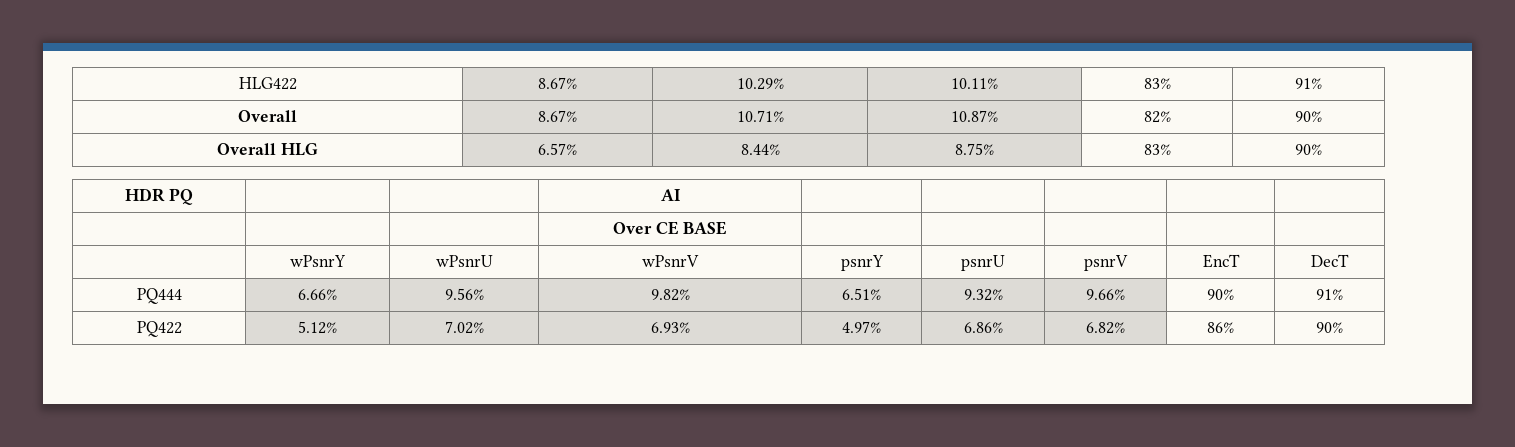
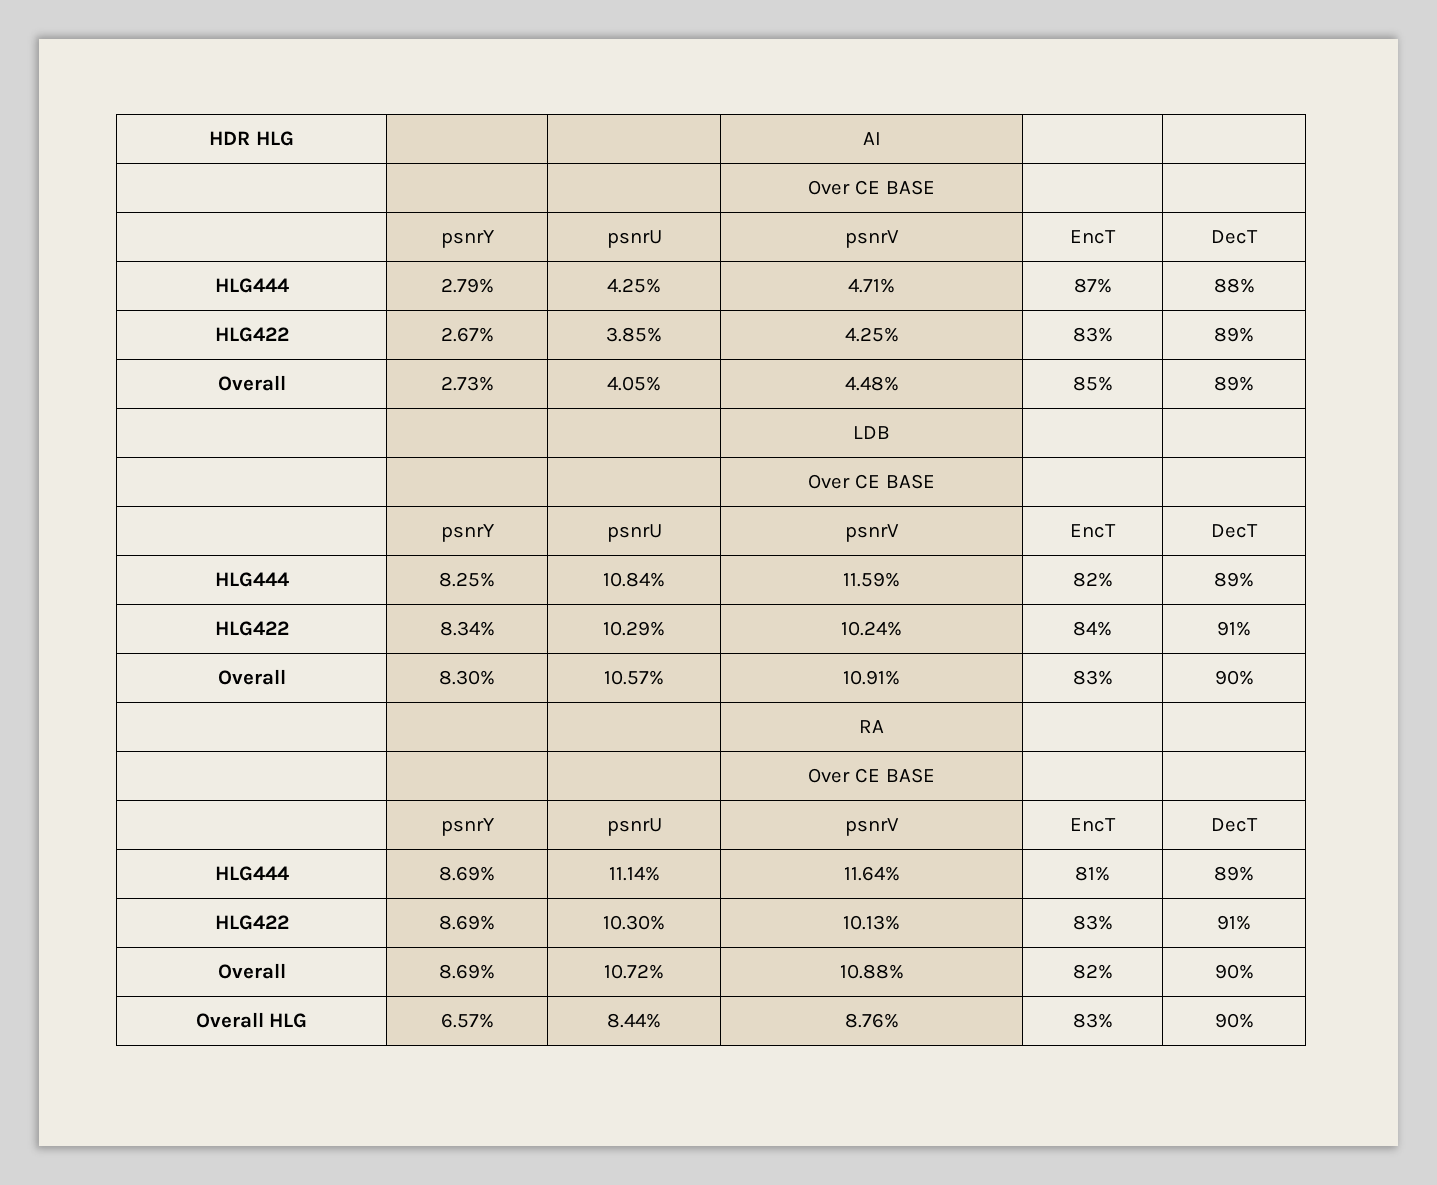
[238,77,297,90] [538,77,577,89] [736,78,784,90] [951,78,998,89] HLG422 | 8.67% | 10.29% | 10.11% -> [209,131,294,146] [862,132,881,145] [808,180,935,195] [440,230,495,248] [606,230,662,248] [844,230,899,248] [1070,230,1116,244] [1211,230,1258,244] [214,278,289,293] [440,278,494,293] [607,278,661,293] [848,278,895,293] [1073,278,1112,293] [1213,278,1255,293] [214,327,289,342] [440,327,494,342] [606,327,662,342] [844,327,899,342] [1072,327,1113,342] [1214,327,1254,342] [217,375,286,391] [440,376,494,391] [607,376,661,391] [844,376,899,391] [1072,376,1113,391] [1214,376,1254,391] [853,426,890,439] [808,474,935,489] [440,524,495,542] [606,524,662,542] [844,524,899,542] [1070,524,1116,538] [1211,524,1258,538] [214,572,289,587] [438,572,495,587] [603,572,665,587] [843,572,900,587] [1072,572,1113,587] [1214,572,1254,587] [214,621,289,636] [439,621,495,636] [603,621,665,636] [841,621,902,636] [1073,621,1112,636] [1217,621,1251,636] [217,669,286,685] [438,670,495,685] [604,670,664,685] [843,670,900,685] [1072,670,1113,685] [1214,670,1254,685] [859,720,884,733] [808,768,935,783] [440,818,495,836] [606,818,662,836] [844,818,899,836] [1070,818,1116,832] [1211,818,1258,832] [214,866,289,881] [438,866,495,881] [608,866,660,881] [843,866,900,881] [1075,866,1110,881] [1214,866,1254,881] [214,915,289,930] [438,915,495,930] [603,915,665,930] [843,915,900,930] HDR HLG | | | AI | | // | | | Over CE BASE | | // | psnrY | psnrU | psnrV | EncT | DecT // HLG444 | 2.79% | 4.25% | 4.71% | 87% | 88% // HLG422 | 2.67% | 3.85% | 4.25% | 83% | 89% // Overall | 2.73% | 4.05% | 4.48% | 85% | 89% // | | | LDB | | // | | | Over CE BASE | | // | psnrY | psnrU | psnrV | EncT | DecT // HLG444 | 8.25% | 10.84% | 11.59% | 82% | 89% // HLG422 | 8.34% | 10.29% | 10.24% | 84% | 91% // Overall | 8.30% | 10.57% | 10.91% | 83% | 90% // | | | RA | | // | | | Over CE BASE | | // | psnrY | psnrU | psnrV | EncT | DecT // HLG444 | 8.69% | 11.14% | 11.64% | 81% | 89% // HLG422 | 8.69% | 10.30% | 10.13%
[538,110,577,122] [736,110,784,122] [951,110,998,122] 8.67% | 10.71% | 10.87% -> [438,964,495,979] [604,964,664,979] [839,964,904,979] 8.69% | 10.72% | 10.88%
[955,143,994,155] [1143,144,1171,155] [1295,144,1322,155] [124,188,194,205] [660,189,681,201] [612,221,728,235] [290,255,346,267] [435,255,493,267] [642,255,699,267] [840,255,884,271] [961,255,1005,271] [1084,255,1128,271] [1202,254,1240,268] [1311,254,1349,267] [136,288,182,304] [298,289,337,300] [444,288,484,300] [650,289,690,301] [842,288,881,300] [963,289,1003,301] [1086,289,1125,300] [1207,289,1234,300] [1316,289,1343,300] [136,321,182,337] [298,321,337,334] [444,321,484,334] [650,322,690,333] [842,321,881,333] [963,322,1003,333] [1086,322,1125,334] [1207,322,1234,333] [1316,322,1343,333] 8.75% | 83% | 90% // HDR PQ | | | AI | | | | | // | | | Over CE BASE | | | | | // | wPsnrY | wPsnrU | wPsnrV | psnrY | psnrU | psnrV | EncT | DecT // PQ444 | 6.66% | 9.56% | 9.82% | 6.51% | 9.32% | 9.66% | 90% | 91% // PQ422 | 5.12% | 7.02% | 6.93% | 4.97% | 6.86% | 6.82% | 86% | 90% -> [844,1013,899,1028] [1072,1013,1113,1028] [1214,1013,1254,1028] 8.76% | 83% | 90%

